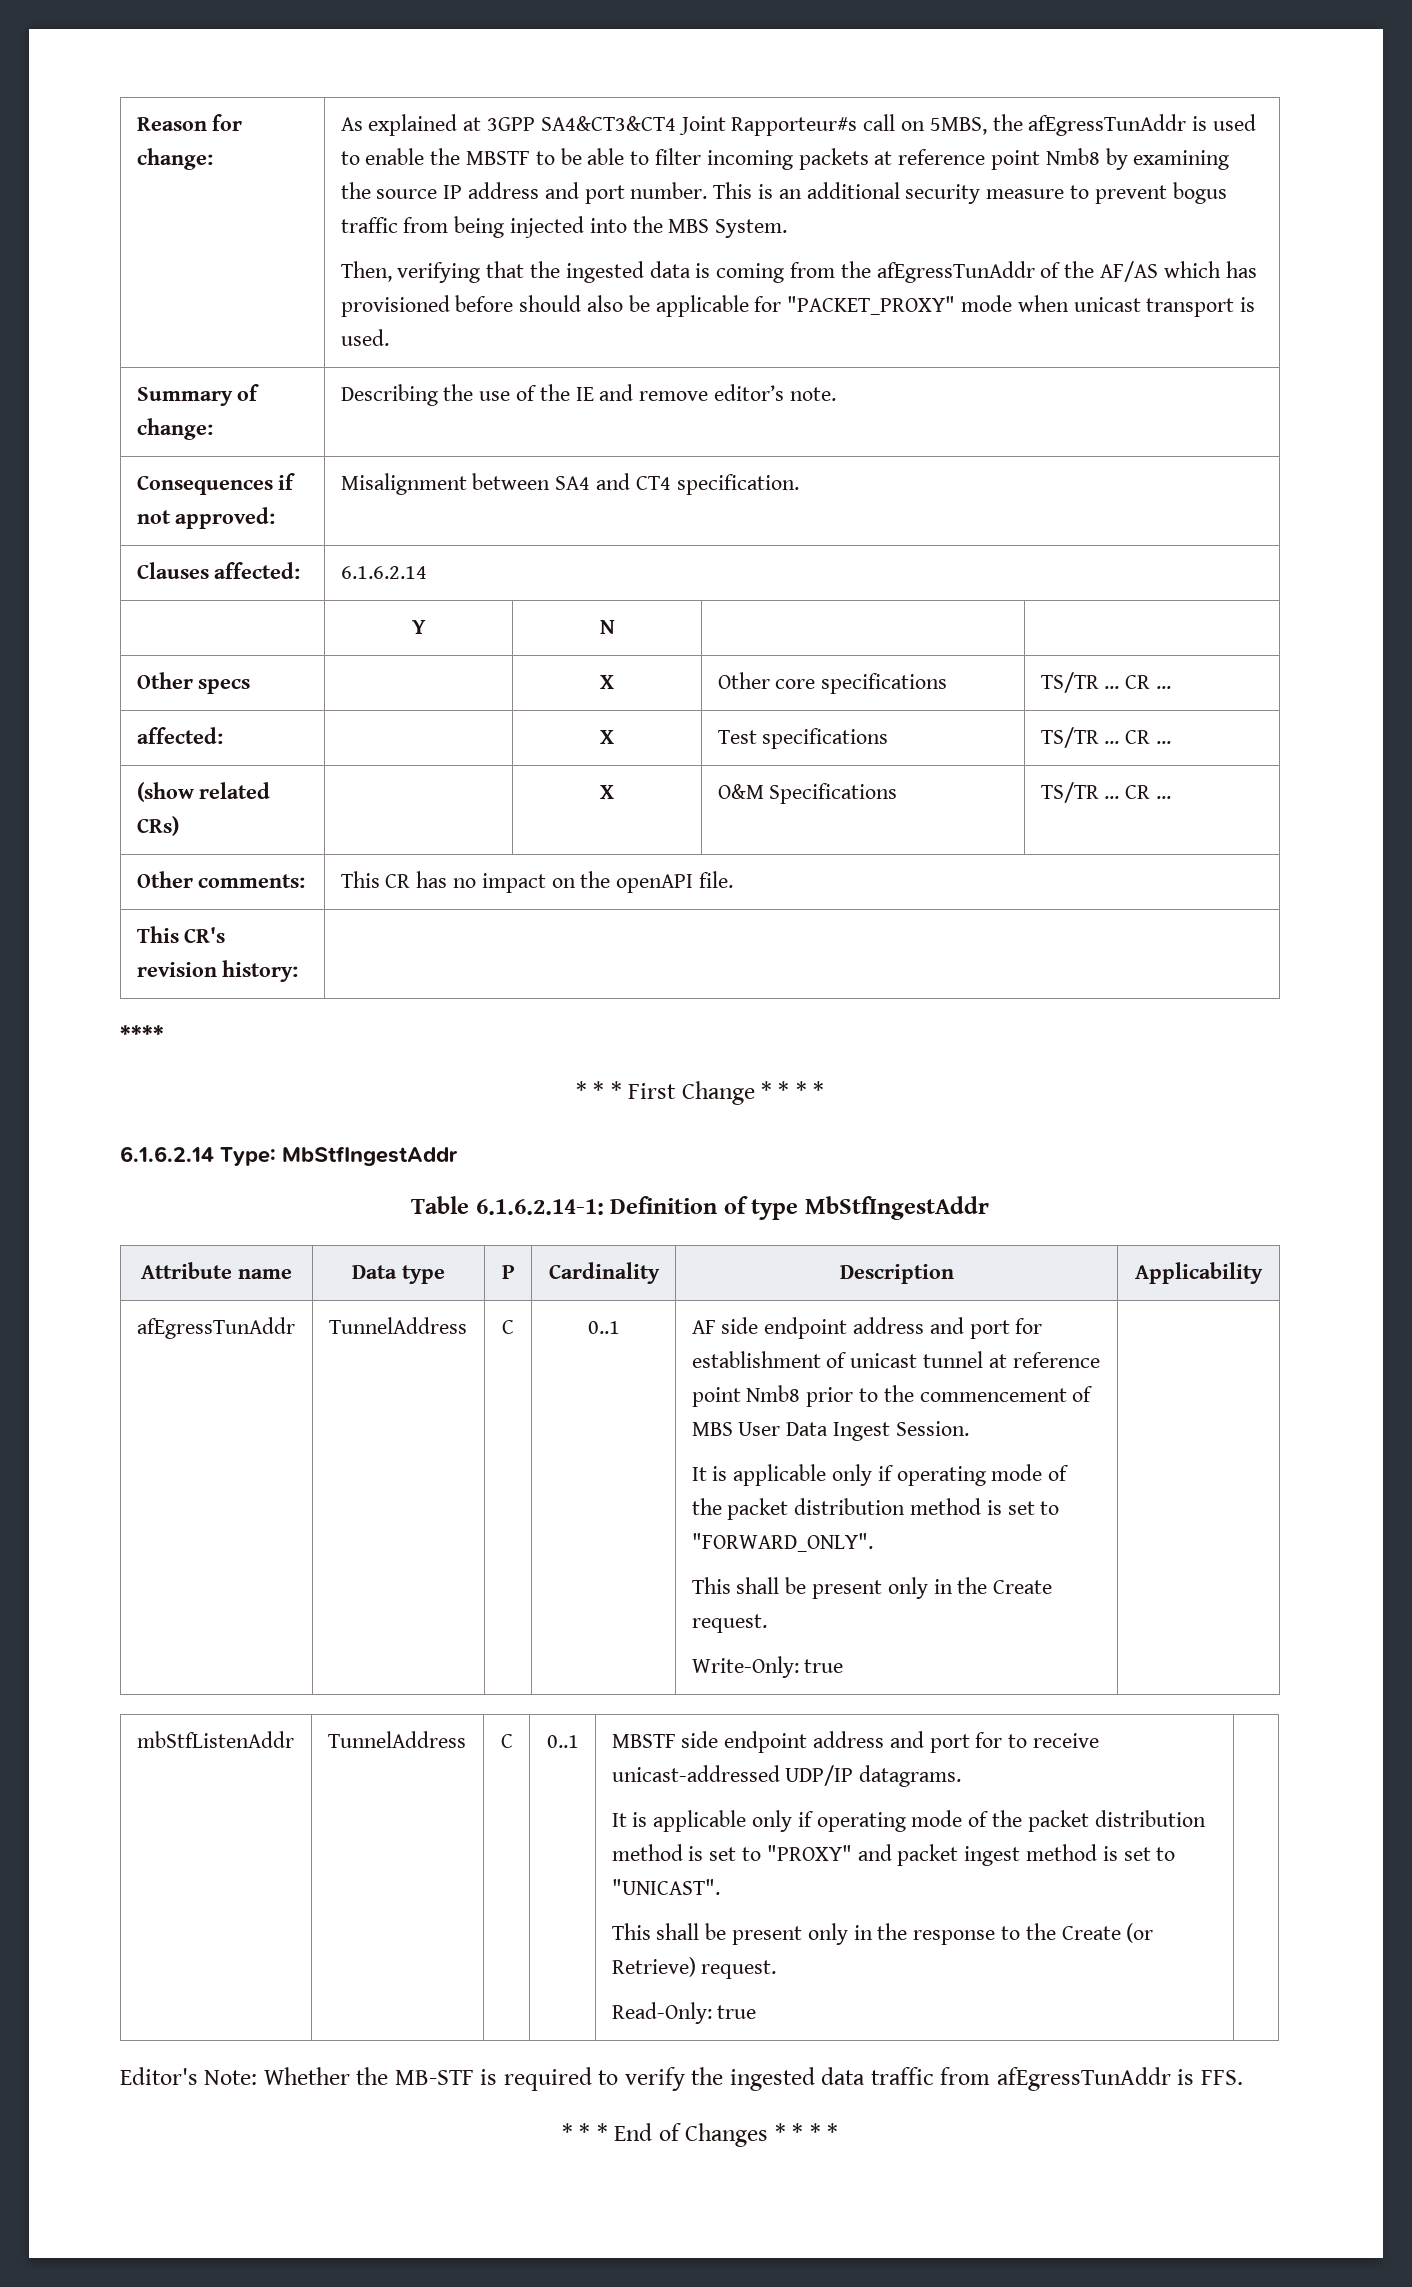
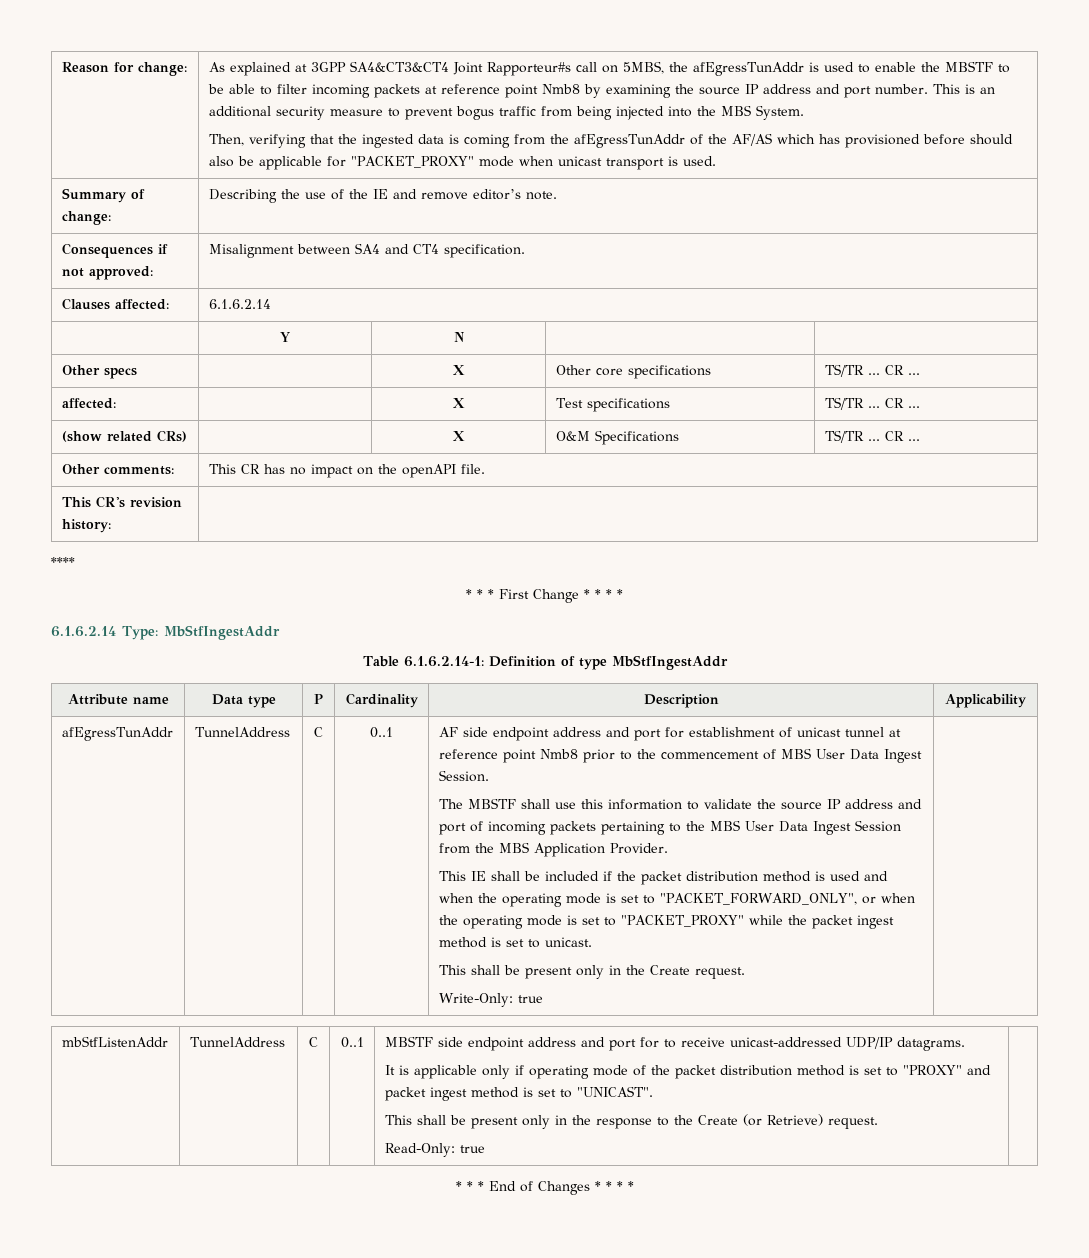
[691,1464,1070,1486] [691,1498,1060,1520] [691,1533,873,1552] It is applicable only if operating mode of the packet distribution method is set to "FORWARD_ONLY". -> [438,798,922,810] [438,820,901,835] [438,842,668,857] [438,871,888,885] [438,893,915,907] [438,915,894,929] [438,937,592,948] The MBSTF shall use this information to validate the source IP address and port of incoming packets pertaining to the MBS User Data Ingest Session from the MBS Application Provider. // This IE shall be included if the packet distribution method is used and when the operating mode is set to "PACKET_FORWARD_ONLY", or when the operating mode is set to "PACKET_PROXY" while the packet ingest method is set to unicast.
[120,2067,1243,2091] // Editor's Note: Whether the MB-STF is required to verify the ingested data traffic from afEgressTunAddr is FFS. -> (485, 1149) none

